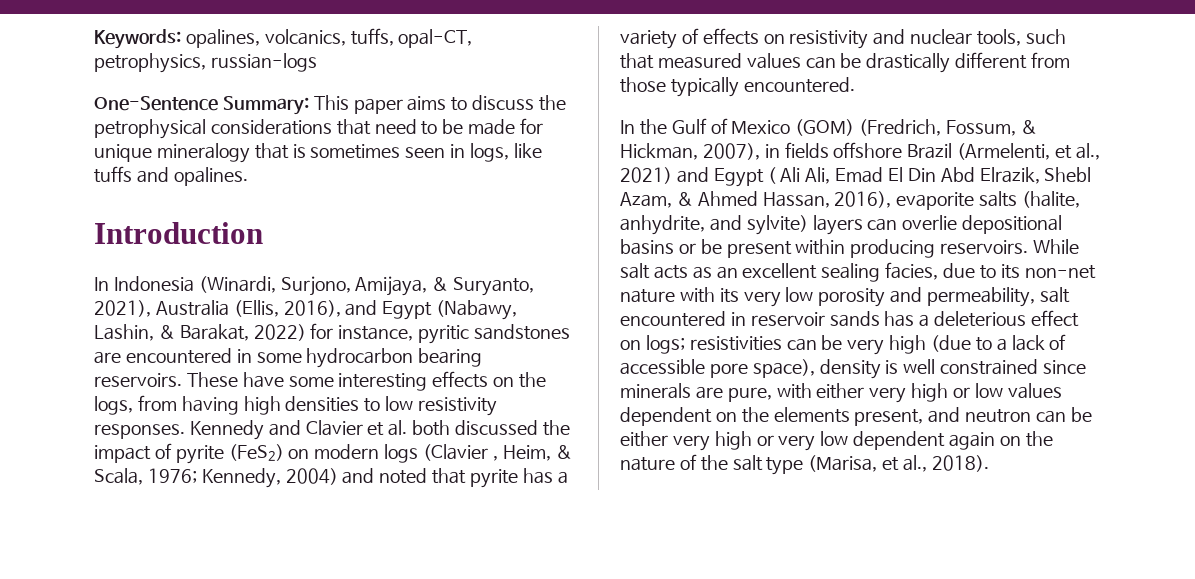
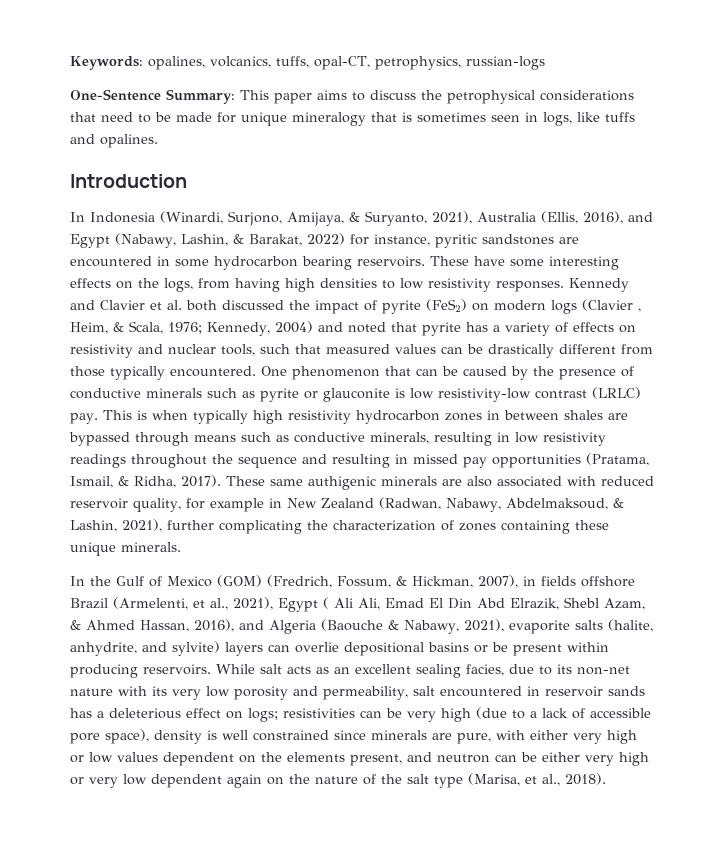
(855, 85) none -> [261,366,634,380] [70,387,641,402] [70,410,628,424] [69,432,606,446] [70,453,649,468] [70,475,654,490] [70,497,624,512] [70,519,609,534] [70,542,181,556] One phenomenon that can be caused by the presence of conductive minerals such as pyrite or glauconite is low resistivity-low contrast (LRLC) pay. This is when typically high resistivity hydrocarbon zones in between shales are bypassed through means such as conductive minerals, resulting in low resistivity readings throughout the sequence and resulting in missed pay opportunities (Pratama, Ismail, & Ridha, 2017). These same authigenic minerals are also associated with reduced reservoir quality, for example in New Zealand (Radwan, Nabawy, Abdelmaksoud, & Lashin, 2021), further complicating the characterization of zones containing these unique minerals.
[620,167,709,184] 2021) and -> [233,597,273,610] 2021),
(892, 199) none -> [239,619,504,634] and Algeria (Baouche & Nabawy, 2021),

